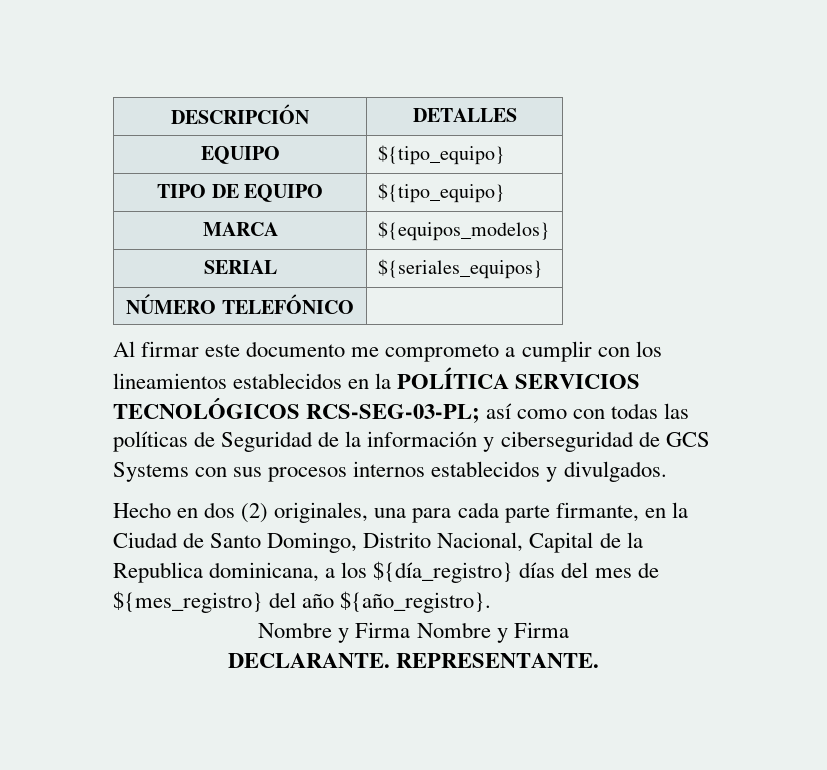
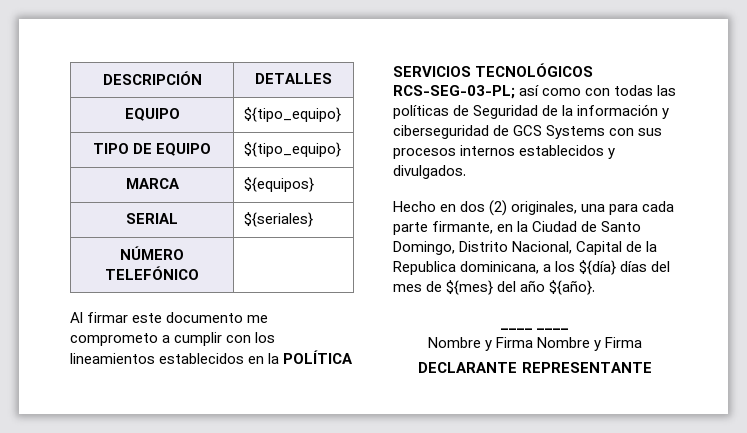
[377,221,550,241] ${equipos_modelos} -> [243,177,314,192] ${equipos}
[377,259,543,279] ${seriales_equipos} -> [243,212,313,227] ${seriales}
[373,561,514,583] ${día_registro} -> [579,260,617,275] ${día}
[113,591,263,613] ${mes_registro} -> [446,280,494,295] ${mes}
[340,591,492,613] ${año_registro}. -> [549,280,596,295] [500,328,570,330] ${año}. // ____ ____
[227,653,600,668] DECLARANTE. REPRESENTANTE. -> [418,362,652,373] DECLARANTE REPRESENTANTE

